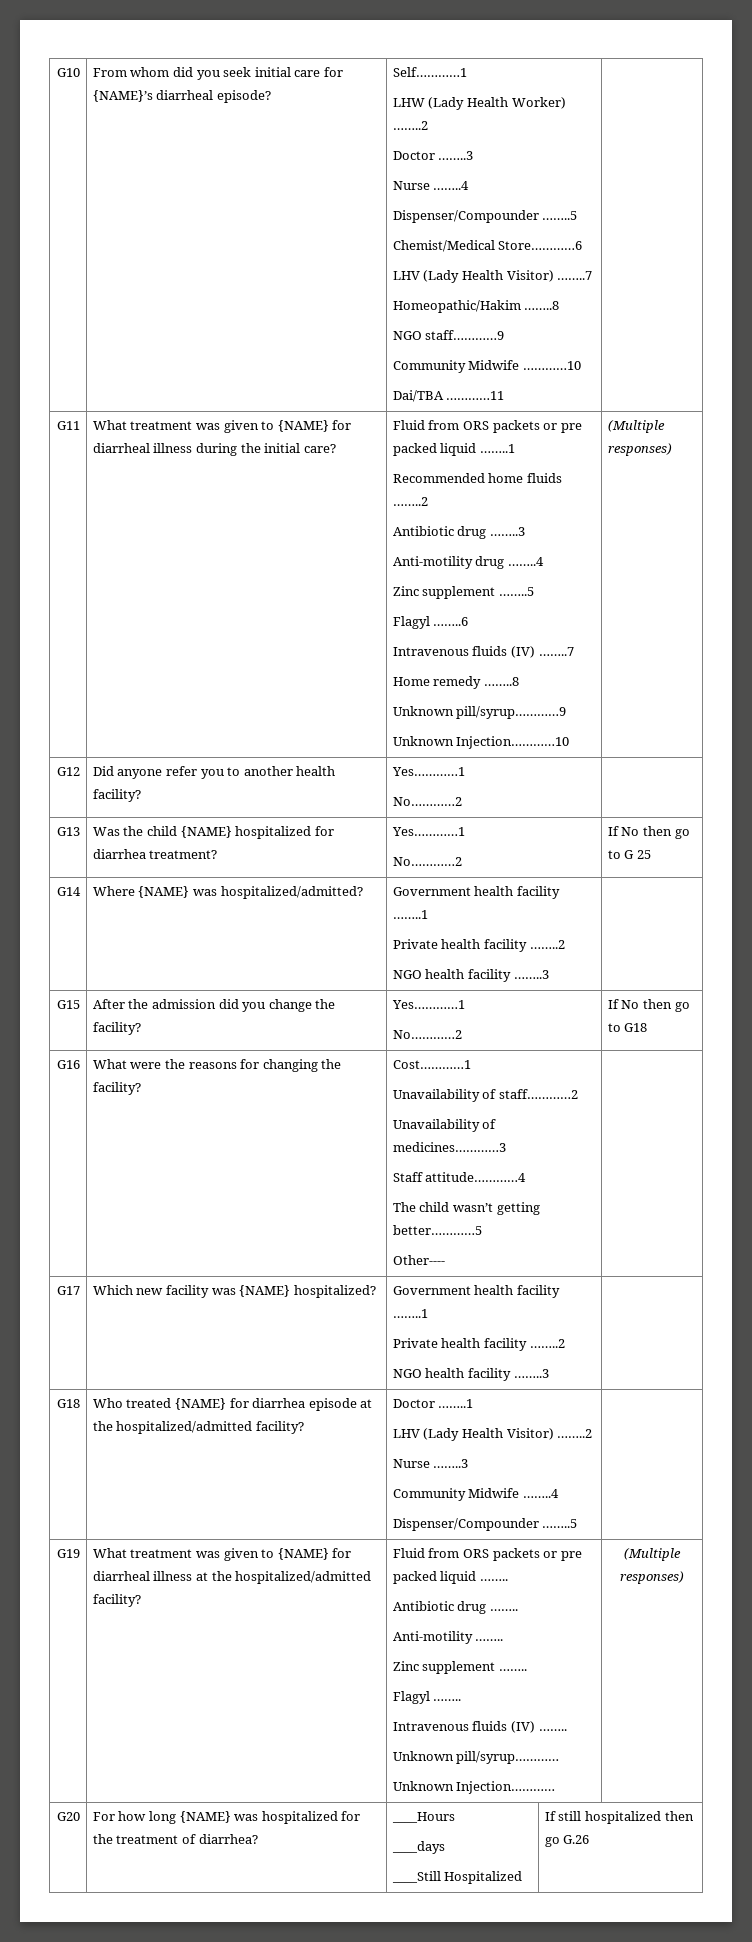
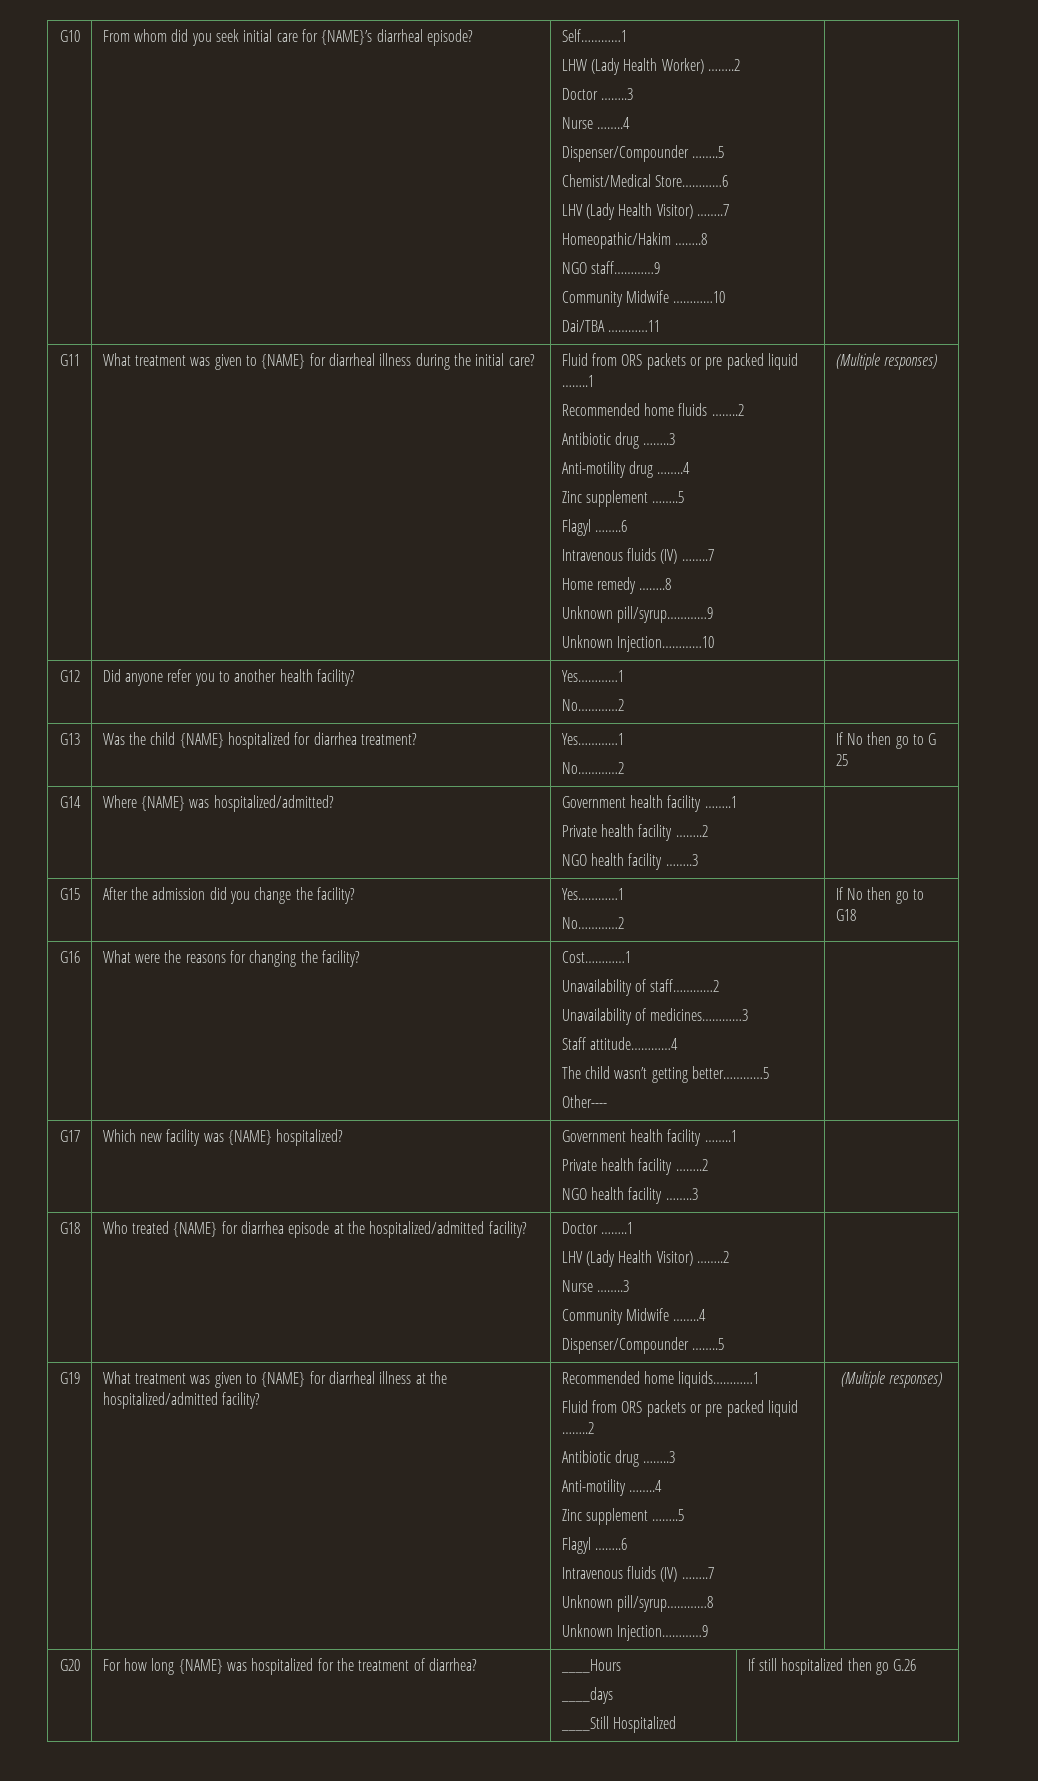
[392,1548,582,1561] [392,1571,508,1584] [392,1601,518,1614] [392,1631,504,1644] [392,1661,527,1674] [392,1691,462,1704] [392,1721,567,1733] [392,1751,560,1764] [392,1781,556,1794] Fluid from ORS packets or pre packed liquid …….. // Antibiotic drug …….. // Anti-motility …….. // Zinc supplement …….. // Flagyl …….. // Intravenous fluids (IV) …….. // Unknown pill/syrup………… // Unknown Injection………… -> [561,1371,760,1388] [561,1400,798,1417] [561,1422,594,1434] [561,1450,676,1467] [561,1479,662,1496] [561,1508,685,1525] [561,1537,627,1554] [561,1566,714,1582] [561,1595,713,1612] [561,1624,708,1641] Recommended home liquids…………1 // Fluid from ORS packets or pre packed liquid ……..2 // Antibiotic drug ……..3 // Anti-motility ……..4 // Zinc supplement ……..5 // Flagyl ……..6 // Intravenous fluids (IV) ……..7 // Unknown pill/syrup…………8 // Unknown Injection…………9

